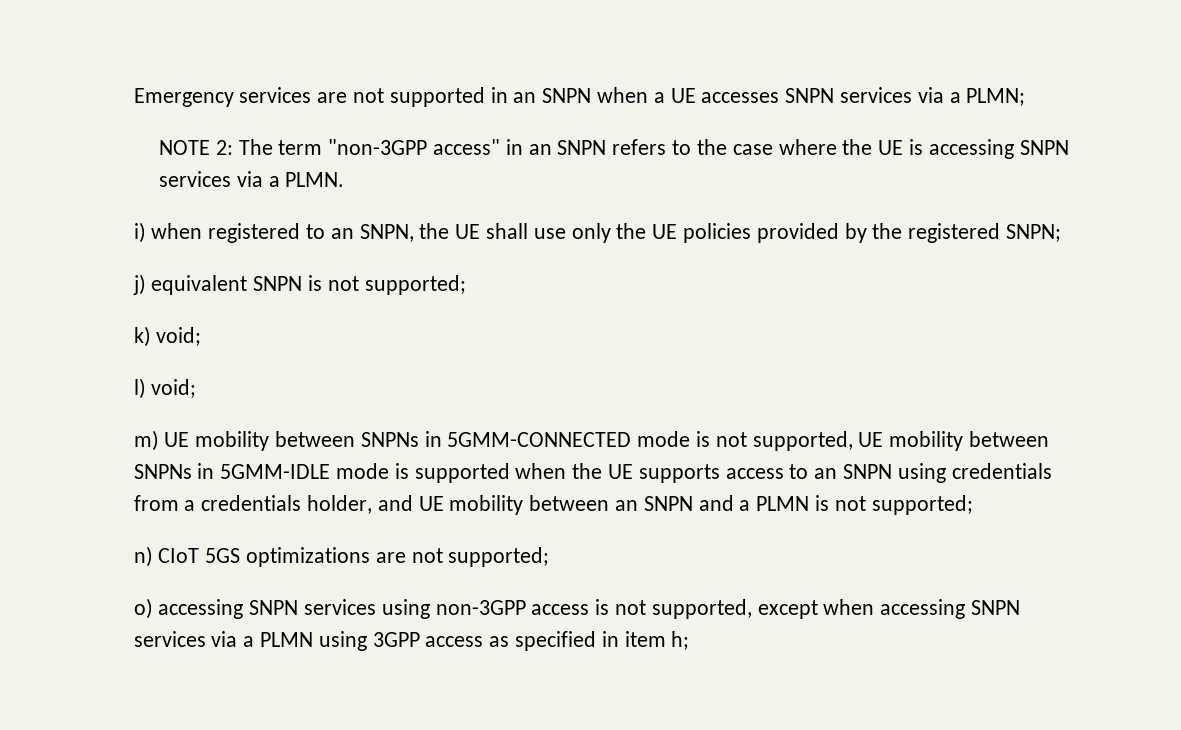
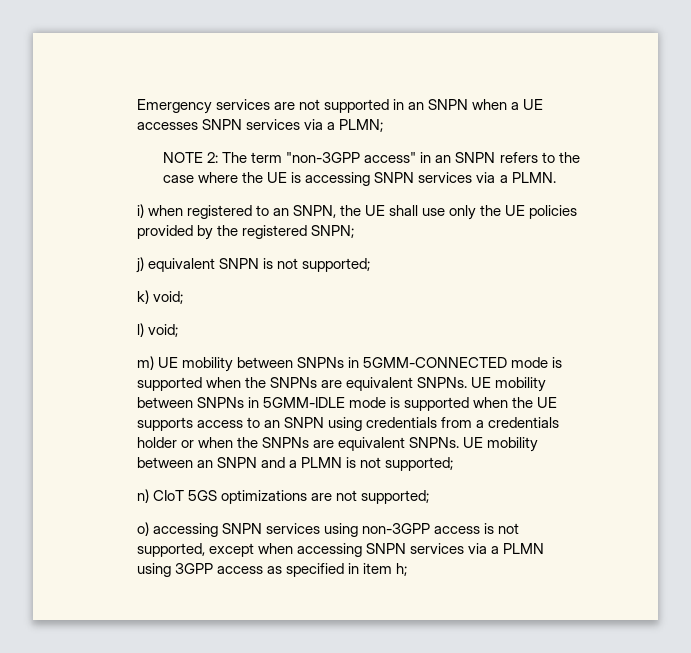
[715,431,853,451] not supported, -> [136,377,467,391] supported when the SNPNs are equivalent SNPNs.
[306,495,413,514] holder, and -> [136,437,459,451] holder or when the SNPNs are equivalent SNPNs.

